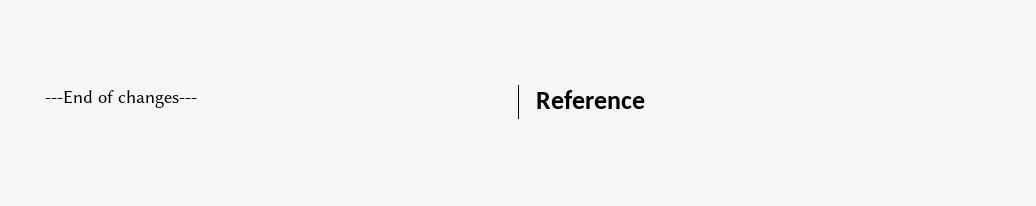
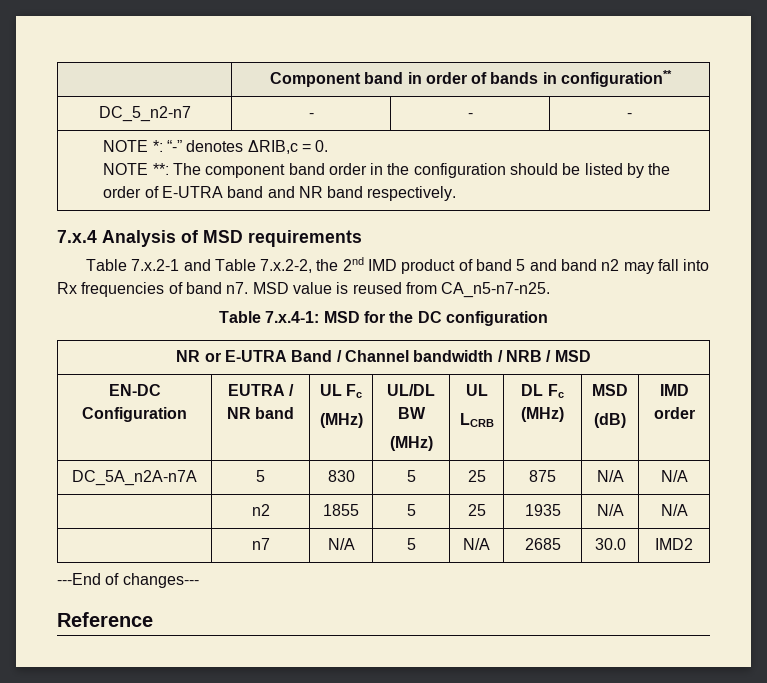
(45, 97) none -> [269,70,673,87] [98,106,191,122] [308,113,314,118] [467,113,473,118] [627,113,632,118] [103,140,329,154] [103,163,671,178] [103,186,457,201] [57,230,362,247] [85,257,710,274] [57,282,551,298] [219,311,548,326] [176,350,591,362] [108,384,161,396] [82,407,187,422] [227,384,295,396] [226,407,295,419] [319,384,363,398] [319,413,363,428] [387,384,435,396] [397,407,426,419] [389,436,433,451] [465,384,488,396] [459,413,494,427] [521,384,564,398] [521,407,564,422] [592,384,628,396] [594,413,626,428] [659,384,689,396] [653,407,695,419] [72,470,197,486] [256,470,265,482] [327,470,355,482] [406,470,416,482] [467,470,486,482] [529,470,556,482] [596,470,624,482] [660,470,688,482] [251,504,270,516] [323,504,359,516] [406,504,416,516] [467,504,486,516] [524,504,561,516] [596,504,624,516] [660,504,688,516] [251,538,270,550] [327,538,355,550] [406,538,416,550] [463,538,490,550] [524,538,561,550] [594,538,626,550] [655,538,693,550] | Component band in order of bands in configuration** // DC_5_n2-n7 | - | - | - // NOTE *: “-” denotes ΔRIB,c = 0. // NOTE **: The component band order in the configuration should be listed by the order of E-UTRA band and NR band respectively. // 7.x.4 Analysis of MSD requirements // Table 7.x.2-1 and Table 7.x.2-2, the 2nd IMD product of band 5 and band n2 may fall into Rx frequencies of band n7. MSD value is reused from CA_n5-n7-n25. // Table 7.x.4-1: MSD for the DC configuration // NR or E-UTRA Band / Channel bandwidth / NRB / MSD // EN-DC Configuration | EUTRA / NR band | UL Fc // (MHz) | UL/DL BW // (MHz) | UL // LCRB | DL Fc (MHz) | MSD // (dB) | IMD order // DC_5A_n2A-n7A | 5 | 830 | 5 | 25 | 875 | N/A | N/A // | n2 | 1855 | 5 | 25 | 1935 | N/A | N/A // | n7 | N/A | 5 | N/A | 2685 | 30.0 | IMD2 //

